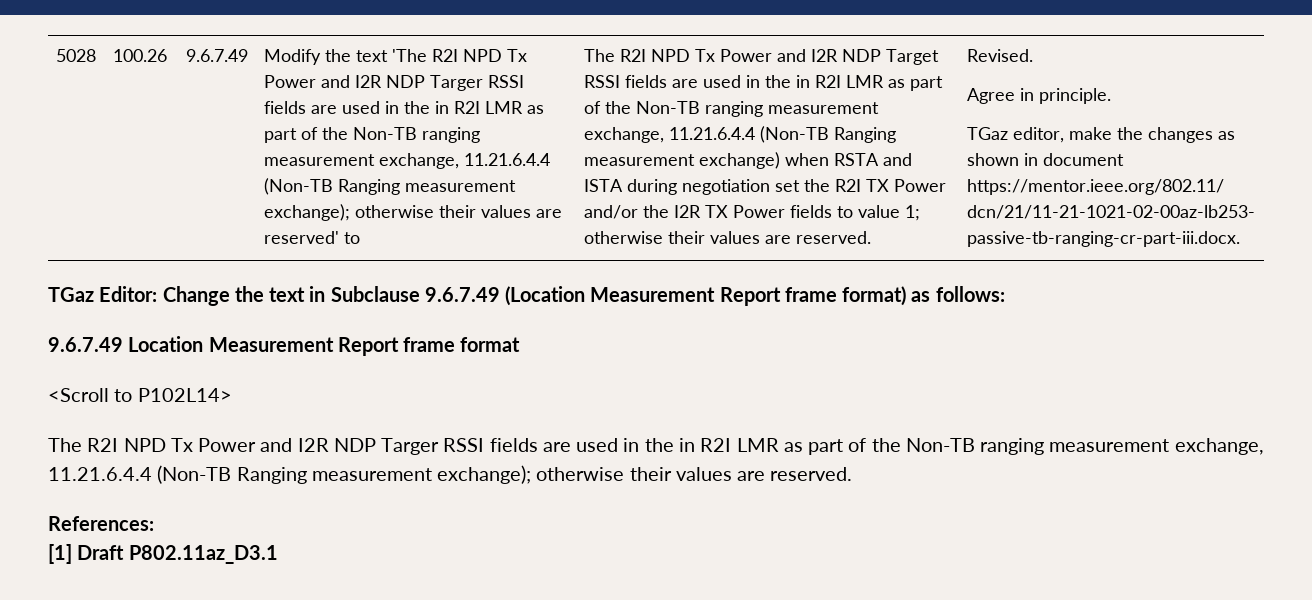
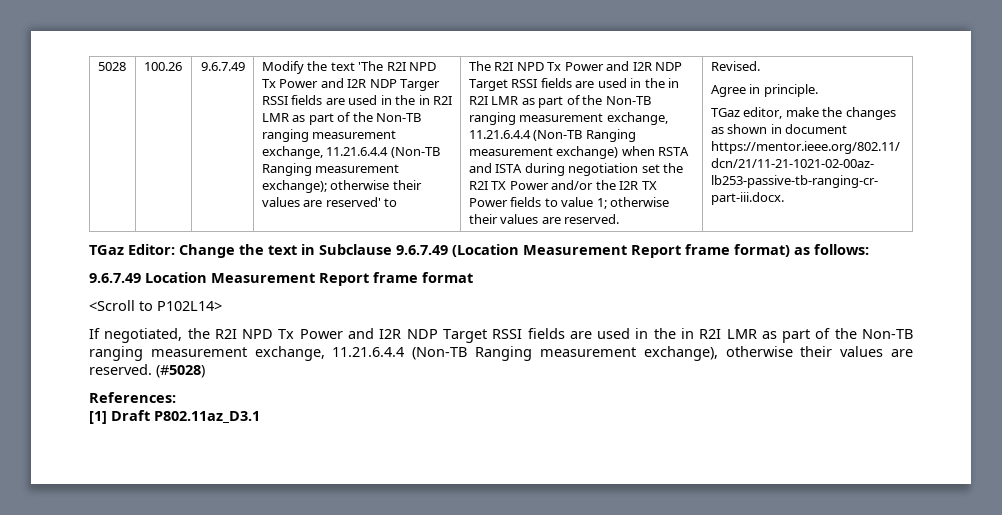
[48,438,440,455] The R2I NPD Tx Power and I2R NDP Targer -> [89,328,487,343] If negotiated, the R2I NPD Tx Power and I2R NDP Target
[437,465,853,484] exchange); otherwise their values are reserved. -> [643,346,914,361] [89,364,205,378] exchange), otherwise their values are reserved. (#5028)

